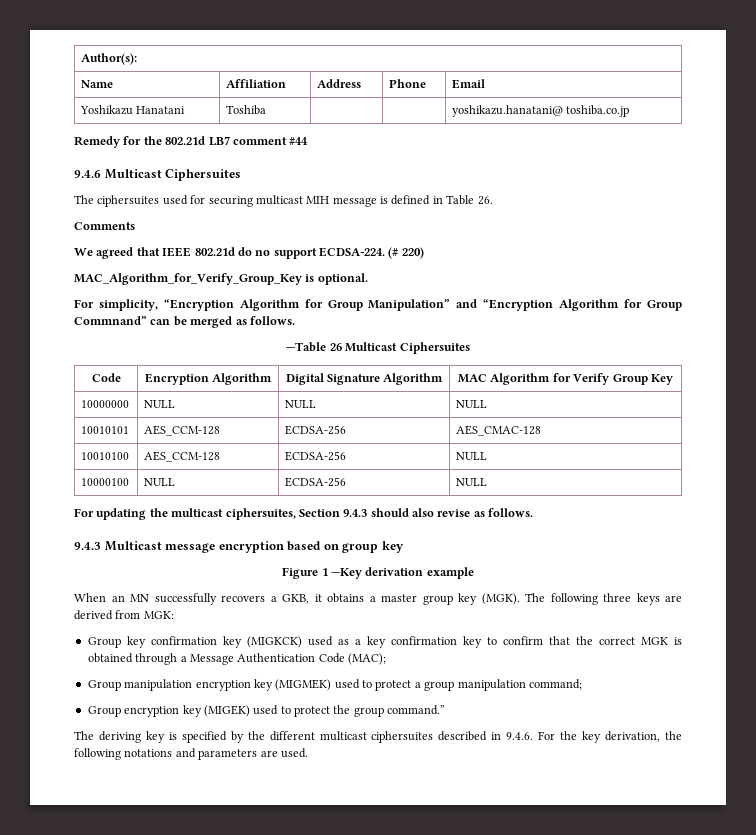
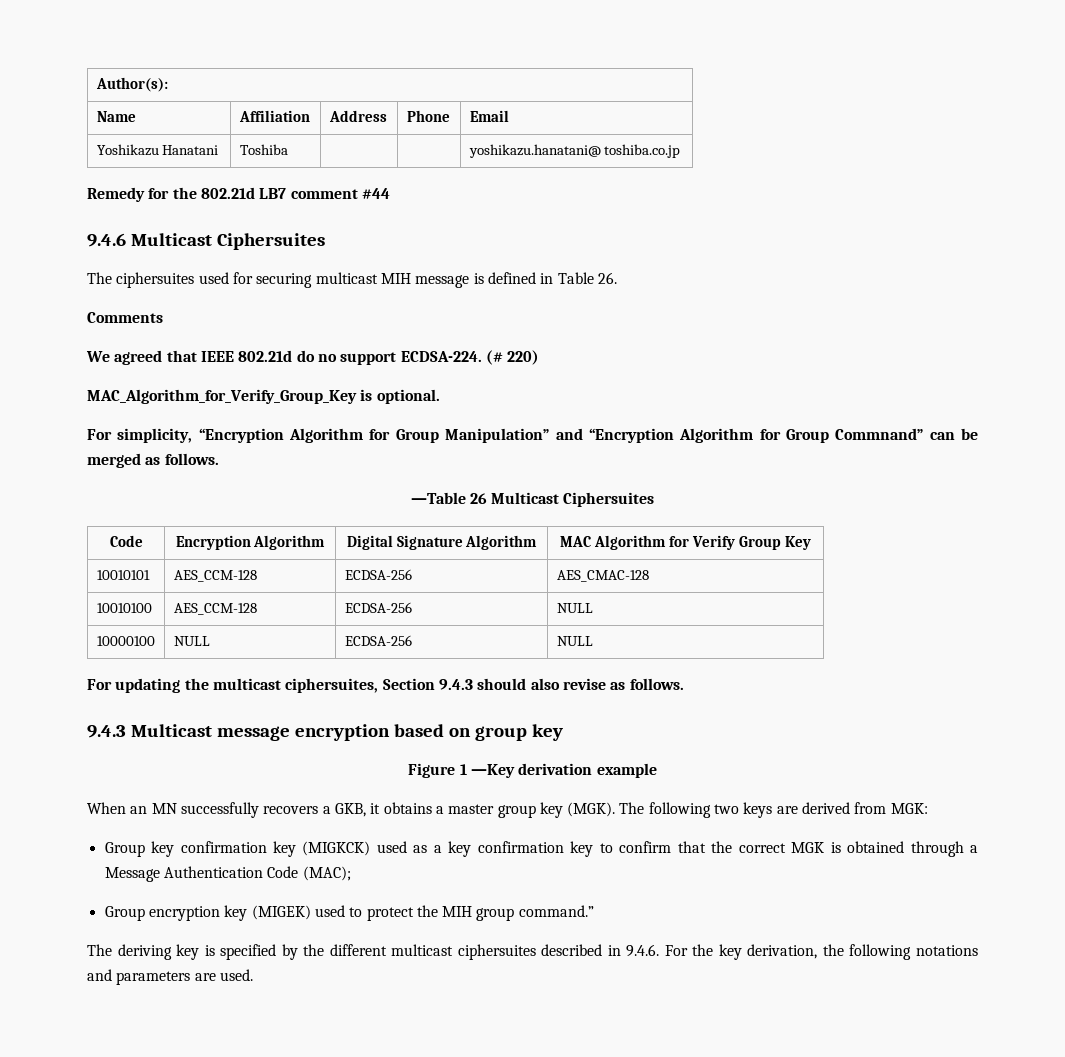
[81,400,130,408] [144,400,176,408] [285,400,317,408] [456,400,488,408] // 10000000 | NULL | NULL | NULL -> (811, 543) none
[603,593,631,602] three -> [714,804,740,814] two
[87,679,582,691] // Group manipulation encryption key (MIGMEK) used to protect a group manipulation command; -> (351, 873) none
(351, 709) none -> [442,906,473,917] MIH

